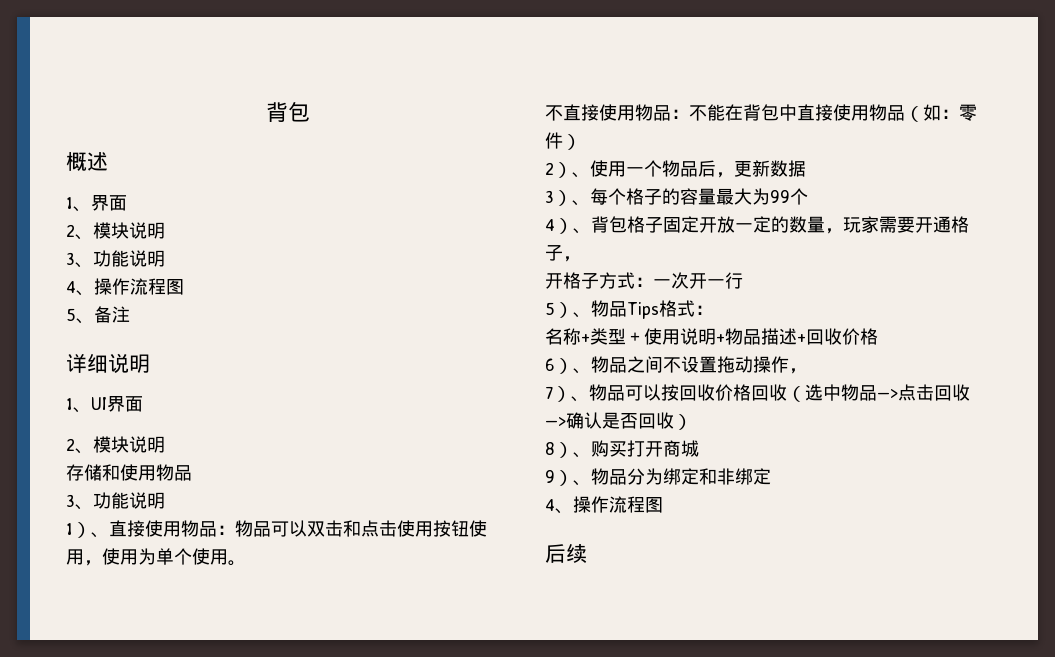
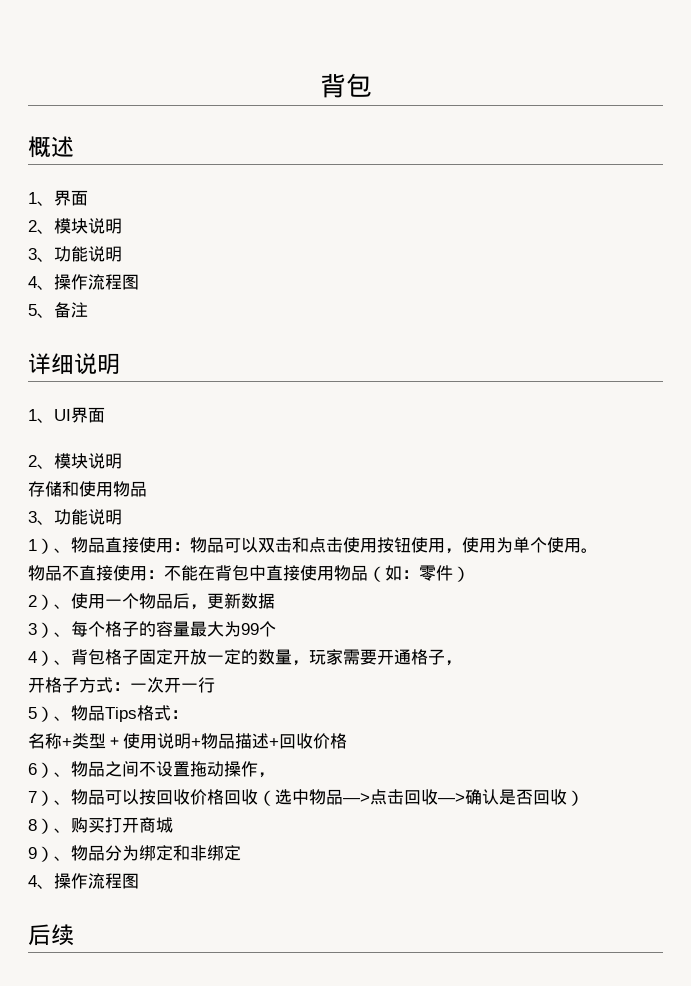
[109,520,217,537] 直接使用物品 -> [71,537,173,553] 物品直接使用
(246, 563) none -> [28,565,62,581] 物品
[635,104,671,121] 物品 -> (147, 573) none

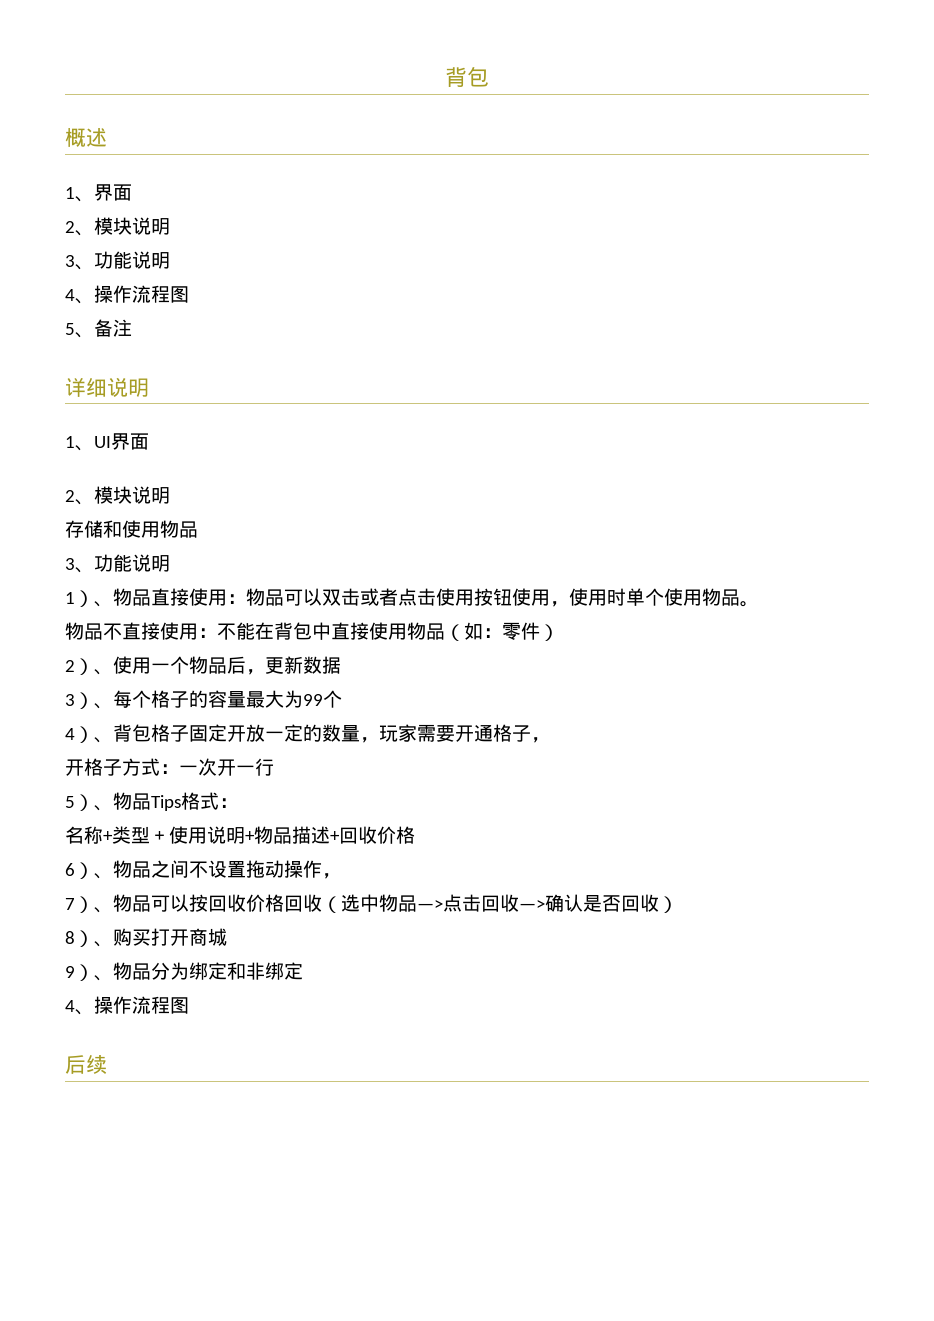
[292,537,309,553] 和 -> [360,588,398,606] 或者
[496,537,513,553] 为 -> [607,588,626,606] 时
(581, 545) none -> [702,588,740,606] 物品

